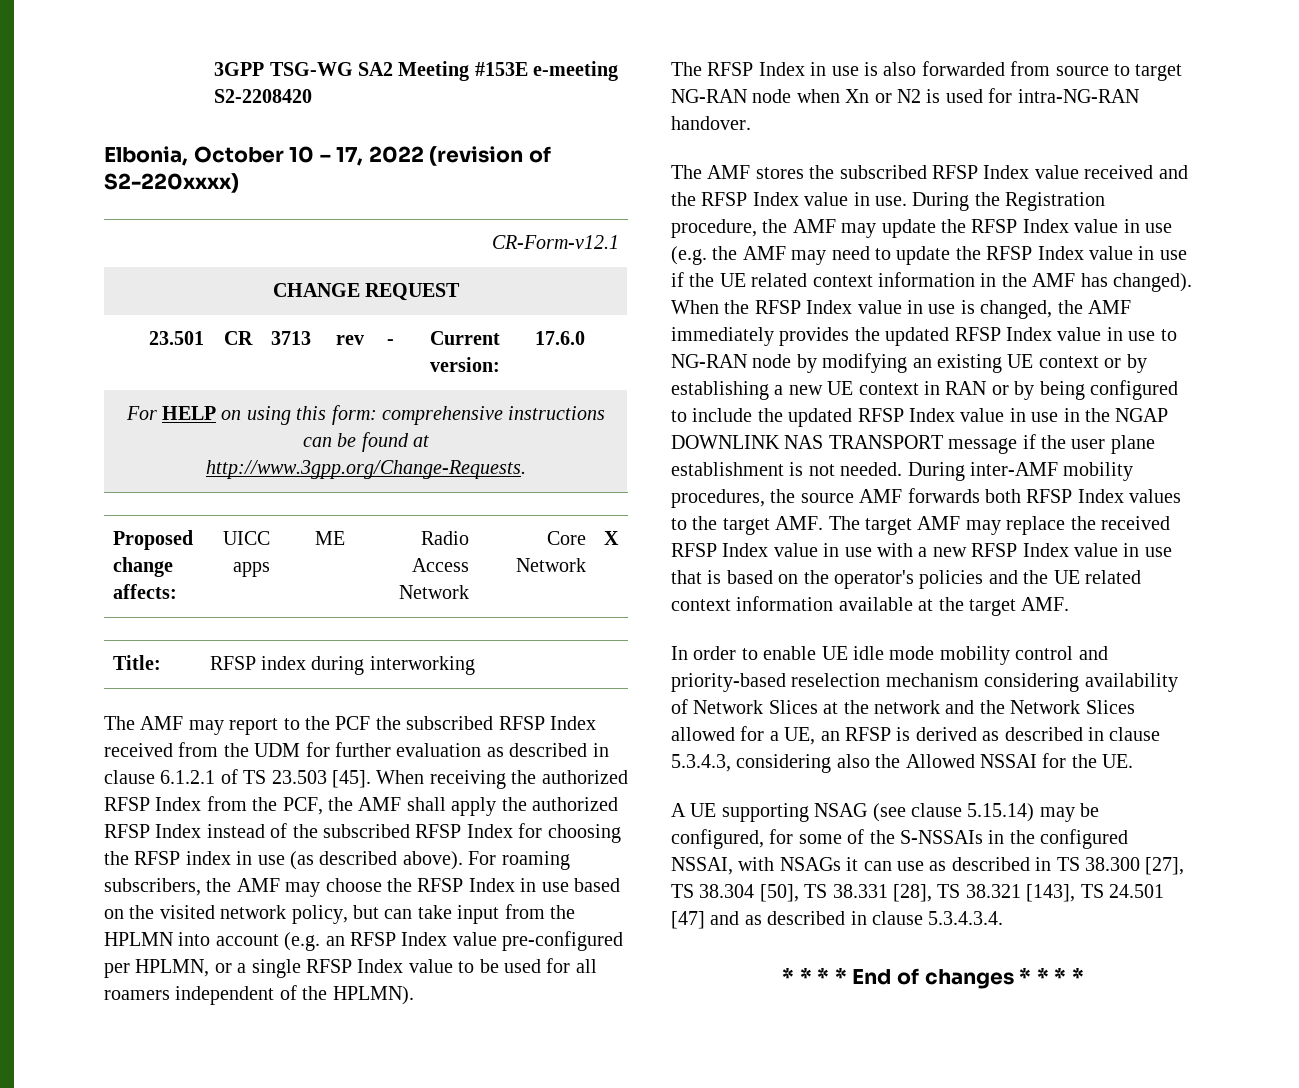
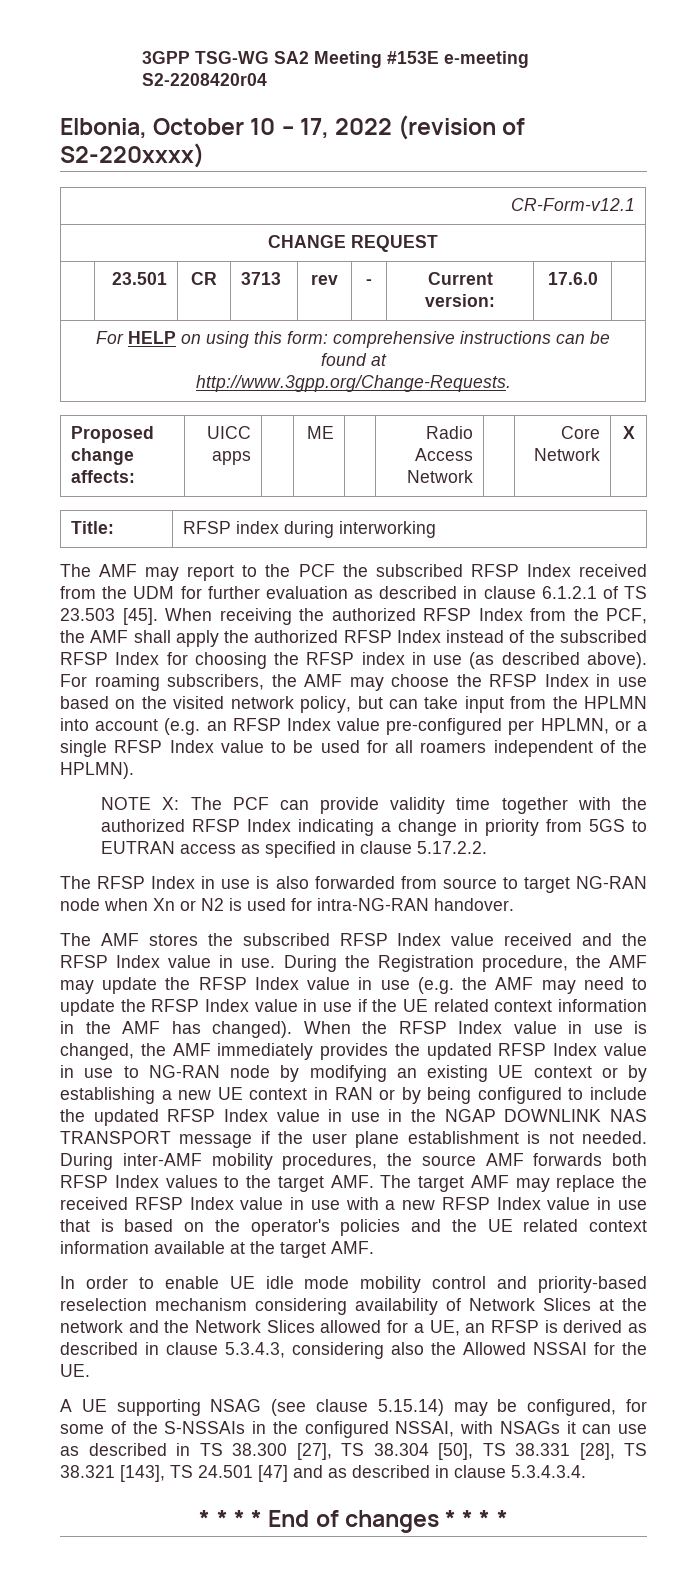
[214,89,313,103] S2-2208420 -> [142,73,268,86] S2-2208420r04
(414, 995) none -> [101,797,647,814] [101,819,647,836] [101,841,488,858] // NOTE X: The PCF can provide validity time together with the authorized RFSP Index indicating a change in priority from 5GS to EUTRAN access as specified in clause 5.17.2.2.

